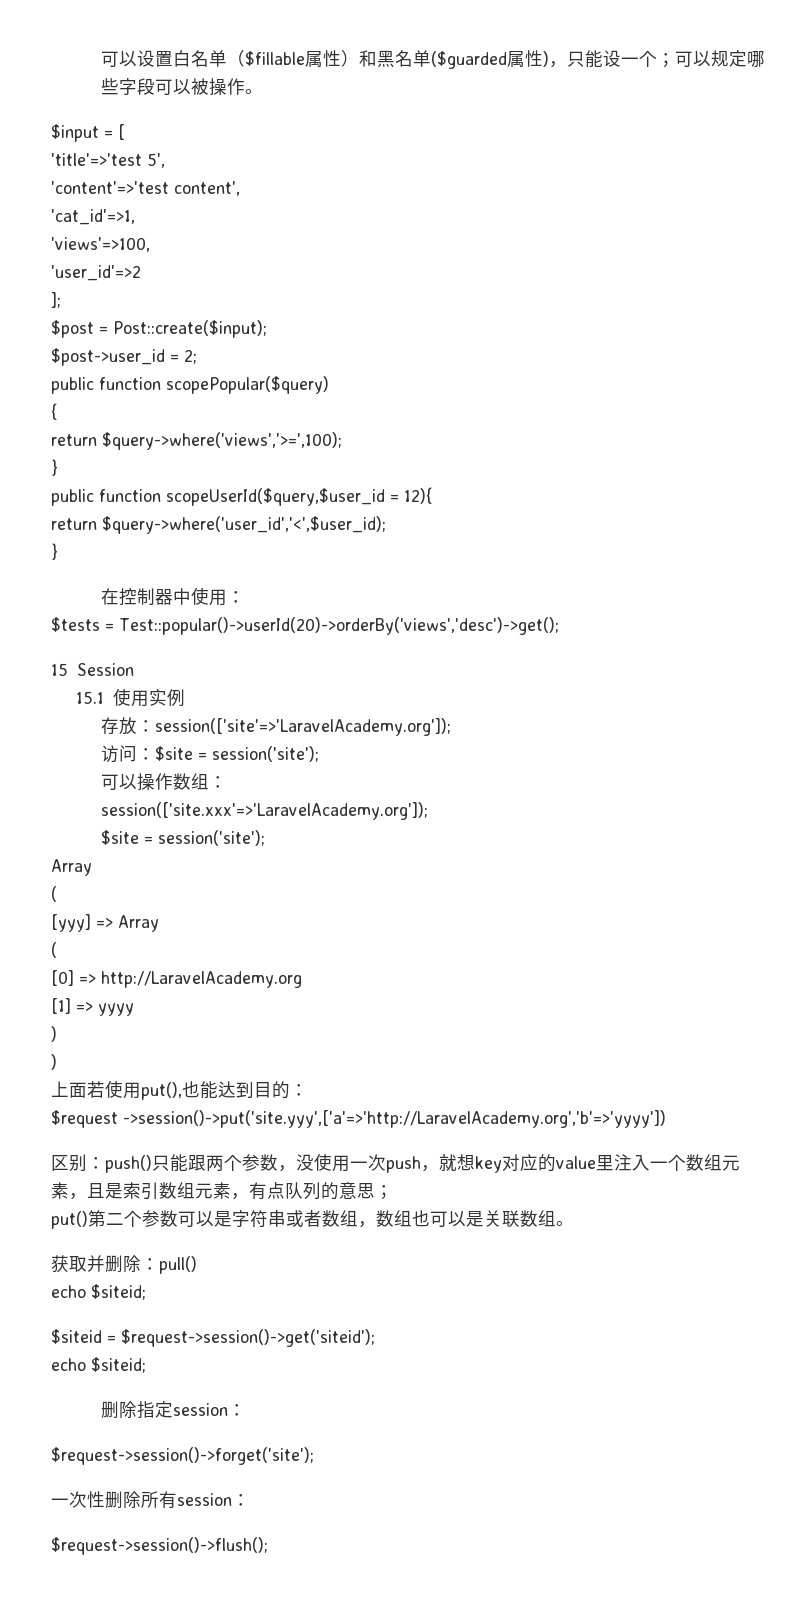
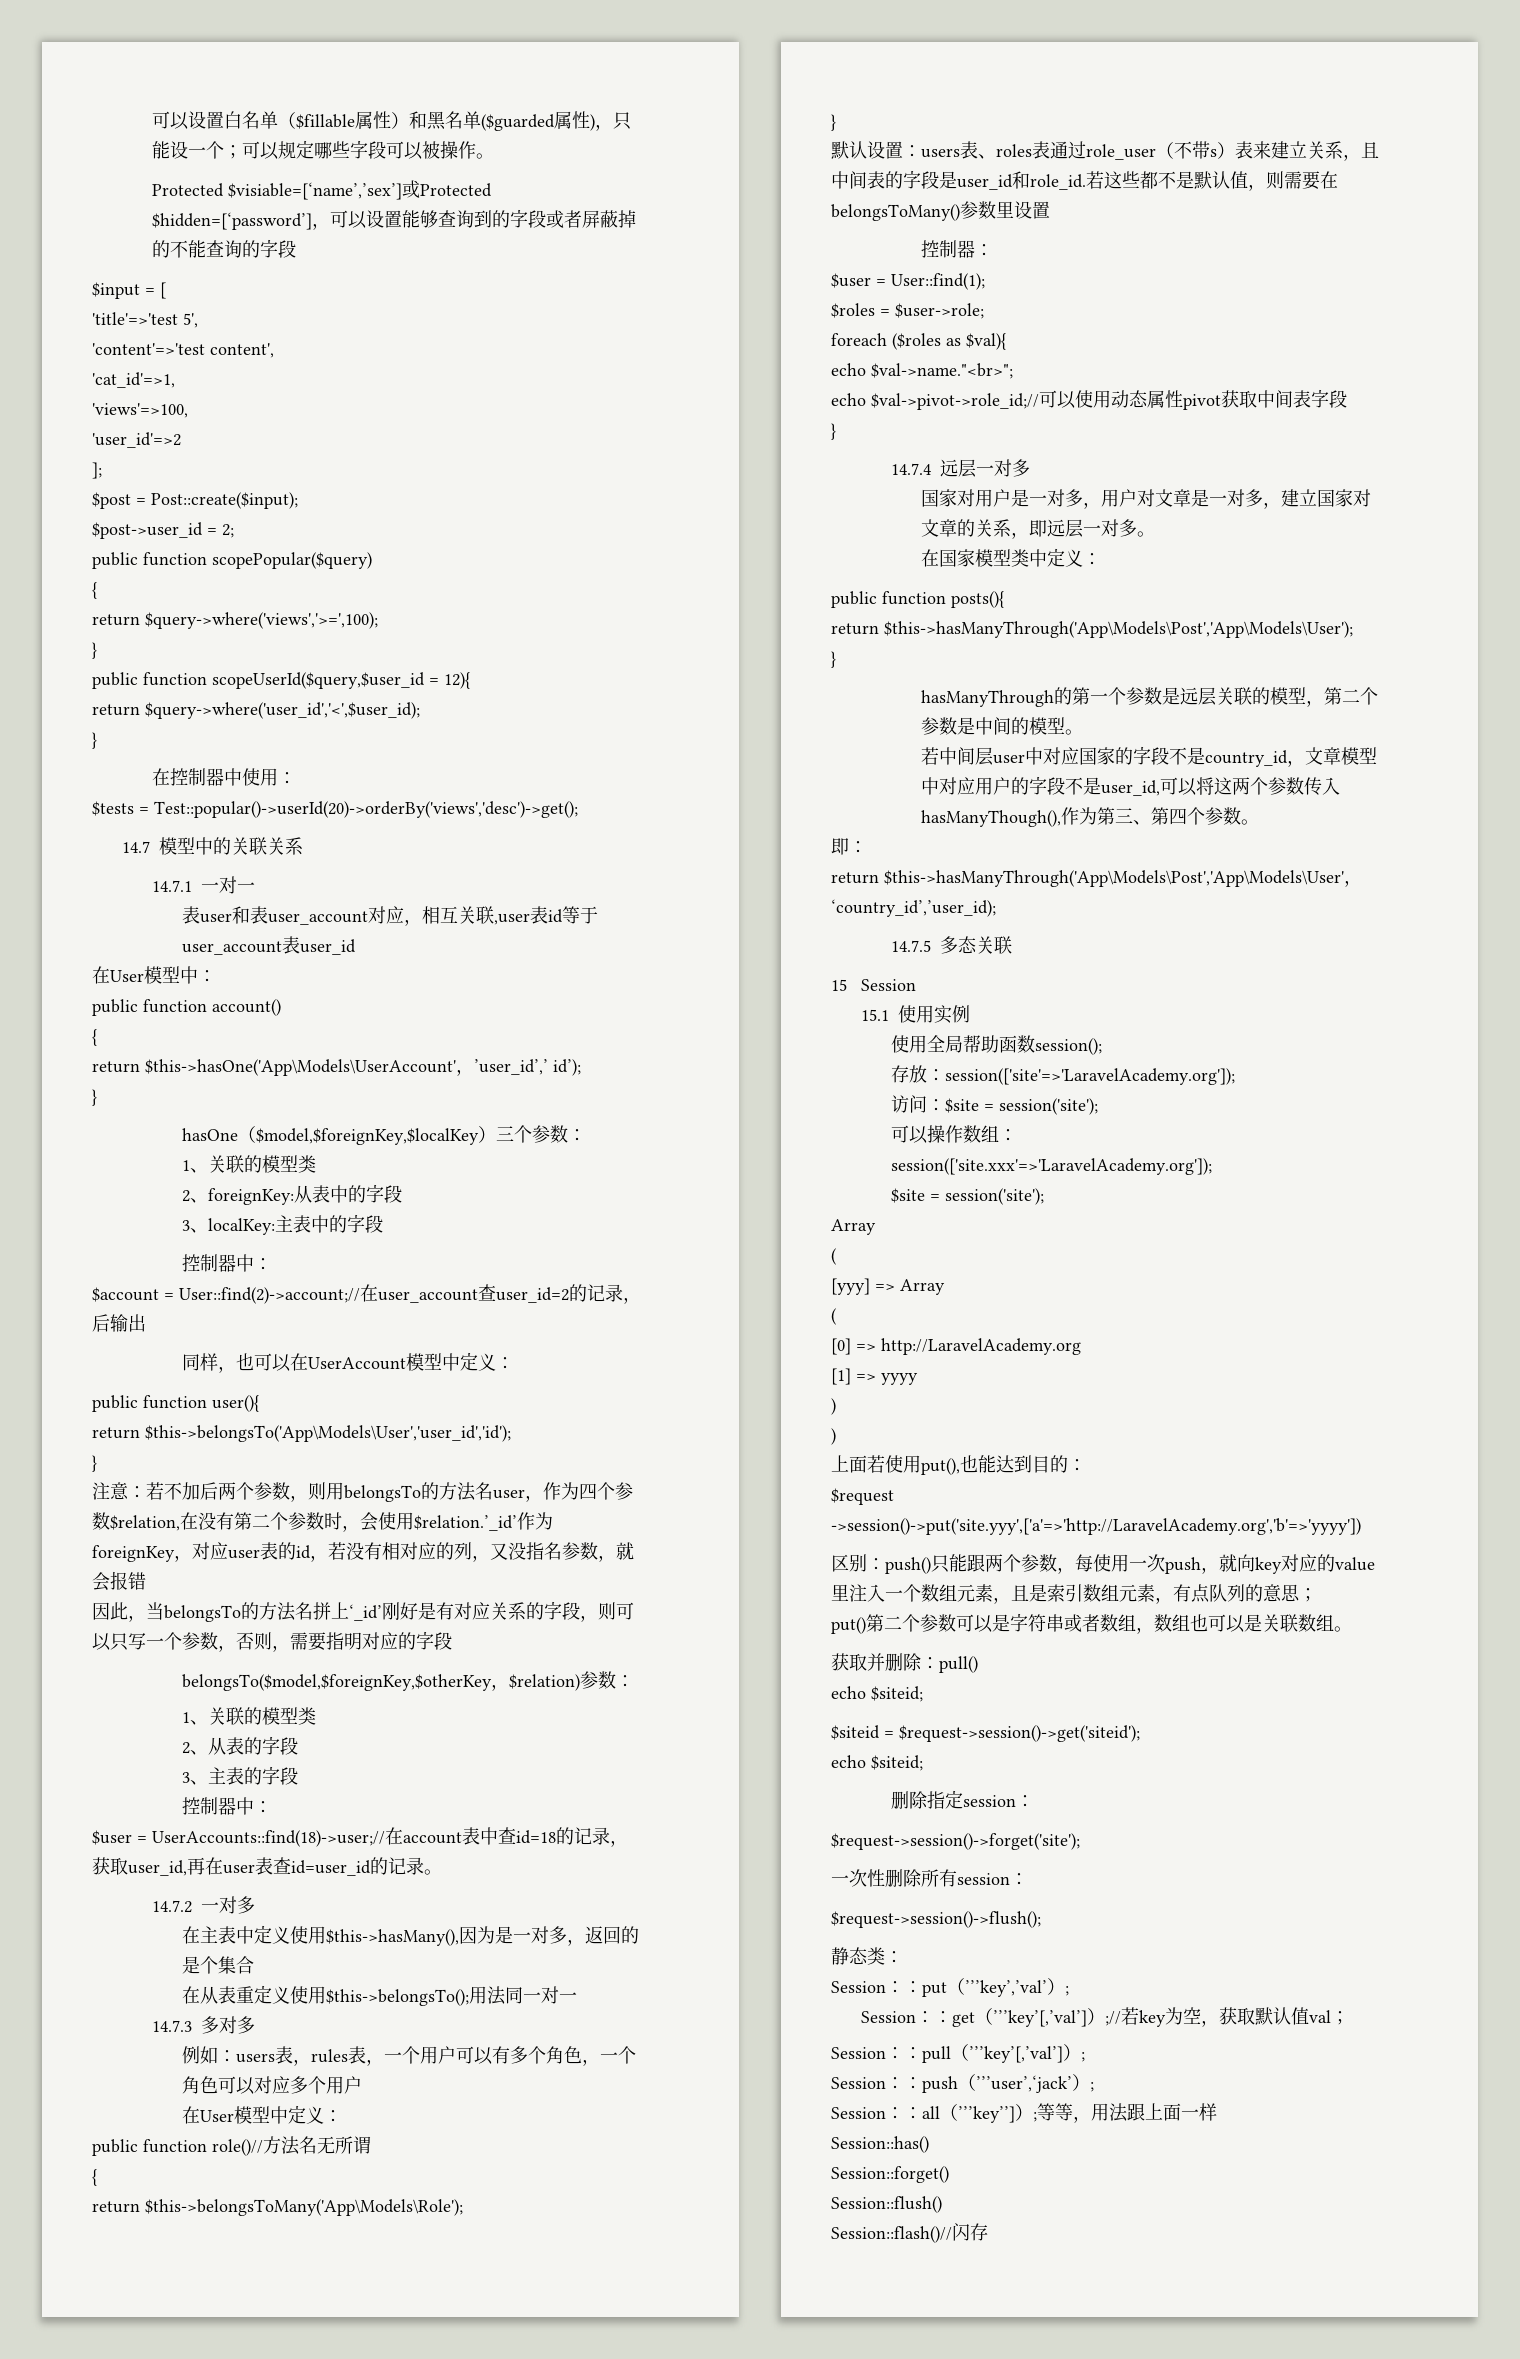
(264, 91) none -> [151,180,492,200] [151,209,636,230] [151,239,296,258] // Protected $visiable=[‘name’,’sex’]或Protected $hidden=[‘password’]，可以设置能够查询到的字段或者屏蔽掉的不能查询的字段
(559, 626) none -> [121,837,303,855] [151,876,255,894] [181,906,598,926] [181,936,356,955] [92,966,216,984] [92,999,281,1016] [92,1029,97,1046] [92,1059,581,1076] [92,1089,97,1106] [181,1125,586,1145] [181,1155,316,1173] [181,1184,402,1205] [181,1214,383,1235] [181,1254,272,1272] [92,1284,641,1304] [92,1314,146,1332] [181,1352,514,1373] [92,1395,259,1412] [92,1425,511,1442] [92,1455,97,1472] [92,1482,633,1502] [92,1512,553,1532] [92,1542,634,1562] [92,1571,146,1591] [92,1601,634,1622] [92,1631,452,1652] [181,1671,634,1691] [181,1707,316,1725] [181,1736,298,1755] [181,1766,298,1785] [181,1797,272,1815] [92,1827,628,1847] [92,1857,442,1876] [151,1896,255,1914] [181,1925,639,1946] [181,1956,254,1974] [181,1985,577,2006] [151,2016,255,2034] [181,2046,636,2066] [181,2076,362,2095] [181,2105,342,2124] [92,2136,371,2156] [92,2169,97,2186] [92,2199,463,2216] [831,114,836,131] [831,141,1379,161] [831,170,1338,191] [831,201,1050,221] [920,240,993,258] [831,273,985,290] [831,303,984,319] [831,333,1006,350] [831,363,1013,379] [831,389,1347,410] [831,423,836,440] [890,459,1030,478] [920,489,1371,509] [920,519,1155,539] [920,548,1101,567] [831,591,1004,608] [831,621,1353,638] [831,651,836,668] [920,687,1378,707] [920,717,1083,735] [920,746,1377,767] [920,776,1340,796] [920,807,1259,827] [831,838,867,855] [831,870,1362,887] [831,899,996,917] [890,936,1012,954] // 14.7模型中的关联关系 // 14.7.1一对一 // 表user和表user_account对应，相互关联,user表id等于user_account表user_id // 在User模型中： // public function account() // { // return $this->hasOne('App\Models\UserAccount'，’user_id’,’ id’); // } // hasOne（$model,$foreignKey,$localKey）三个参数： // 1、关联的模型类 // 2、foreignKey:从表中的字段 // 3、localKey:主表中的字段 // 控制器中： // $account = User::find(2)->account;//在user_account查user_id=2的记录，后输出 // 同样，也可以在UserAccount模型中定义： // public function user(){ // return $this->belongsTo('App\Models\User','user_id','id'); // } // 注意：若不加后两个参数，则用belongsTo的方法名user，作为四个参数$relation,在没有第二个参数时，会使用$relation.’_id’作为foreignKey，对应user表的id，若没有相对应的列，又没指名参数，就会报错 // 因此，当belongsTo的方法名拼上‘_id’刚好是有对应关系的字段，则可以只写一个参数，否则，需要指明对应的字段 // belongsTo($model,$foreignKey,$otherKey，$relation)参数： // 1、关联的模型类 // 2、从表的字段 // 3、主表的字段 // 控制器中： // $user = UserAccounts::find(18)->user;//在account表中查id=18的记录，获取user_id,再在user表查id=user_id的记录。 // 14.7.2一对多 // 在主表中定义使用$this->hasMany(),因为是一对多，返回的是个集合 // 在从表重定义使用$this->belongsTo();用法同一对一 // 14.7.3多对多 // 例如：users表，rules表，一个用户可以有多个角色，一个角色可以对应多个用户 // 在User模型中定义： // public function role()//方法名无所谓 // { // return $this->belongsToMany('App\Models\Role'); // } // 默认设置：users表、roles表通过role_user（不带s）表来建立关系，且中间表的字段是user_id和role_id.若这些都不是默认值，则需要在belongsToMany()参数里设置 // 控制器： // $user = User::find(1); // $roles = $user->role; // foreach ($roles as $val){ // echo $val->name."<br>"; // echo $val->pivot->role_id;//可以使用动态属性pivot获取中间表字段 // } // 14.7.4远层一对多 // 国家对用户是一对多，用户对文章是一对多，建立国家对文章的关系，即远层一对多。 // 在国家模型类中定义： // public function posts(){ // return $this->hasManyThrough('App\Models\Post','App\Models\User'); // } // hasManyThrough的第一个参数是远层关联的模型，第二个参数是中间的模型。 // 若中间层user中对应国家的字段不是country_id，文章模型中对应用户的字段不是user_id,可以将这两个参数传入hasManyThough(),作为第三、第四个参数。 // 即： // return $this->hasManyThrough('App\Models\Post','App\Models\User'，‘country_id’,’user_id); // 14.7.5多态关联
(185, 698) none -> [890,1035,1102,1055] // 使用全局帮助函数session();
[296,1154,314,1171] 没 -> [1075,1554,1093,1572] 每
[457,1154,475,1171] 想 -> [1237,1554,1255,1572] 向
(268, 1546) none -> [831,1947,903,1965] [831,1978,1069,1997] [860,2007,1349,2027] [831,2044,1085,2063] [831,2074,1094,2093] [831,2103,1217,2123] [831,2136,929,2153] [831,2166,949,2183] [831,2196,942,2213] [831,2223,988,2243] // 静态类： // Session：：put（’’’key’,’val’）; // Session：：get（’’’key’[,’val’]）;//若key为空，获取默认值val； // Session：：pull（’’’key’[,’val’]）; // Session：：push（’’’user’,‘jack’）; // Session：：all（’’’key’’]）;等等，用法跟上面一样 // Session::has() // Session::forget() // Session::flush() // Session::flash()//闪存

